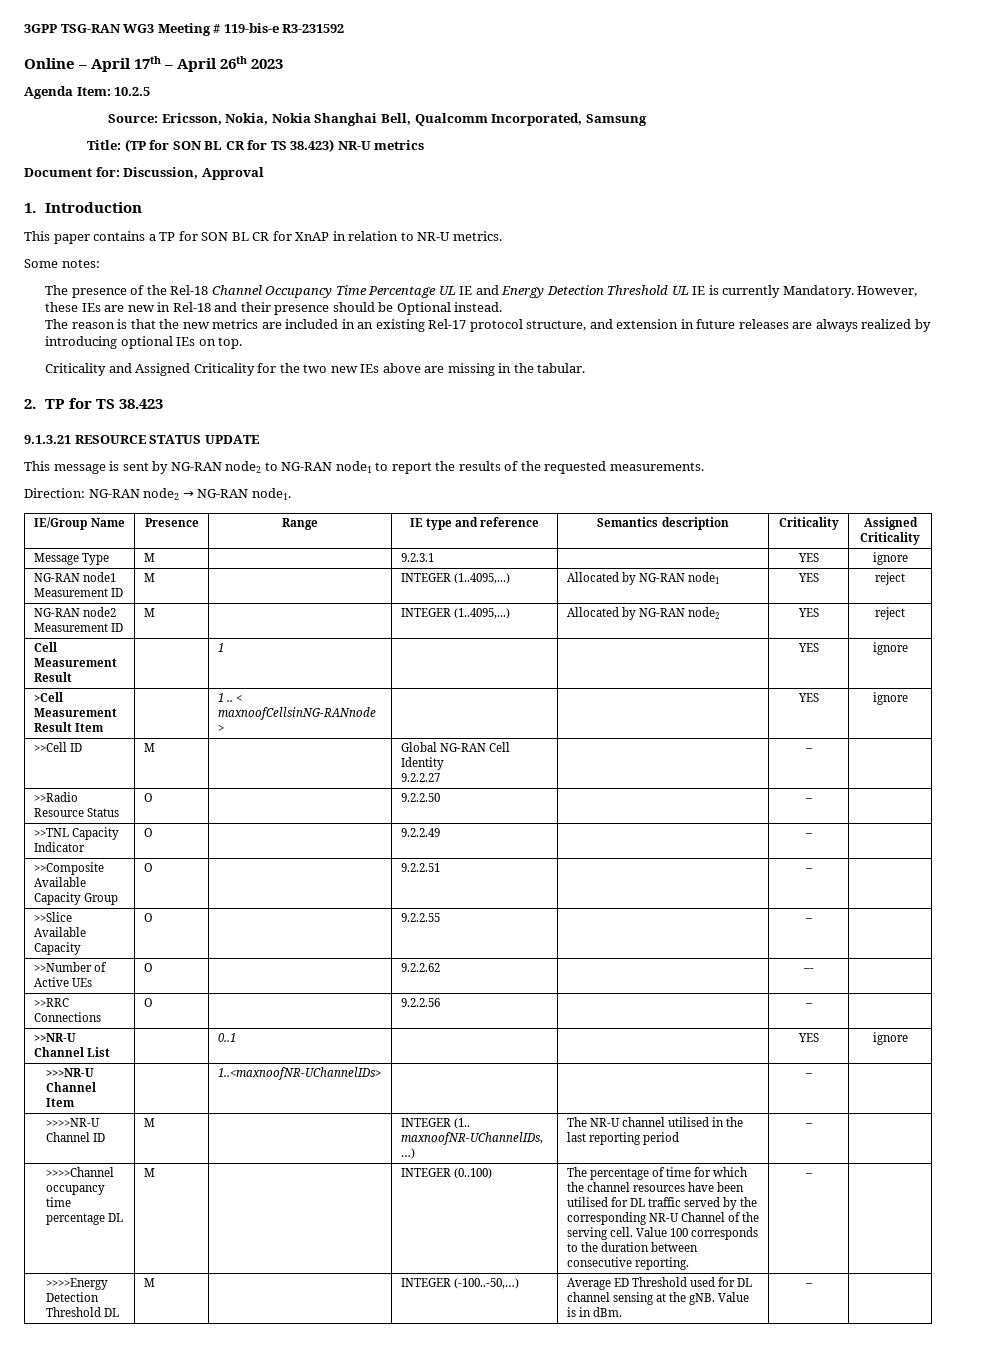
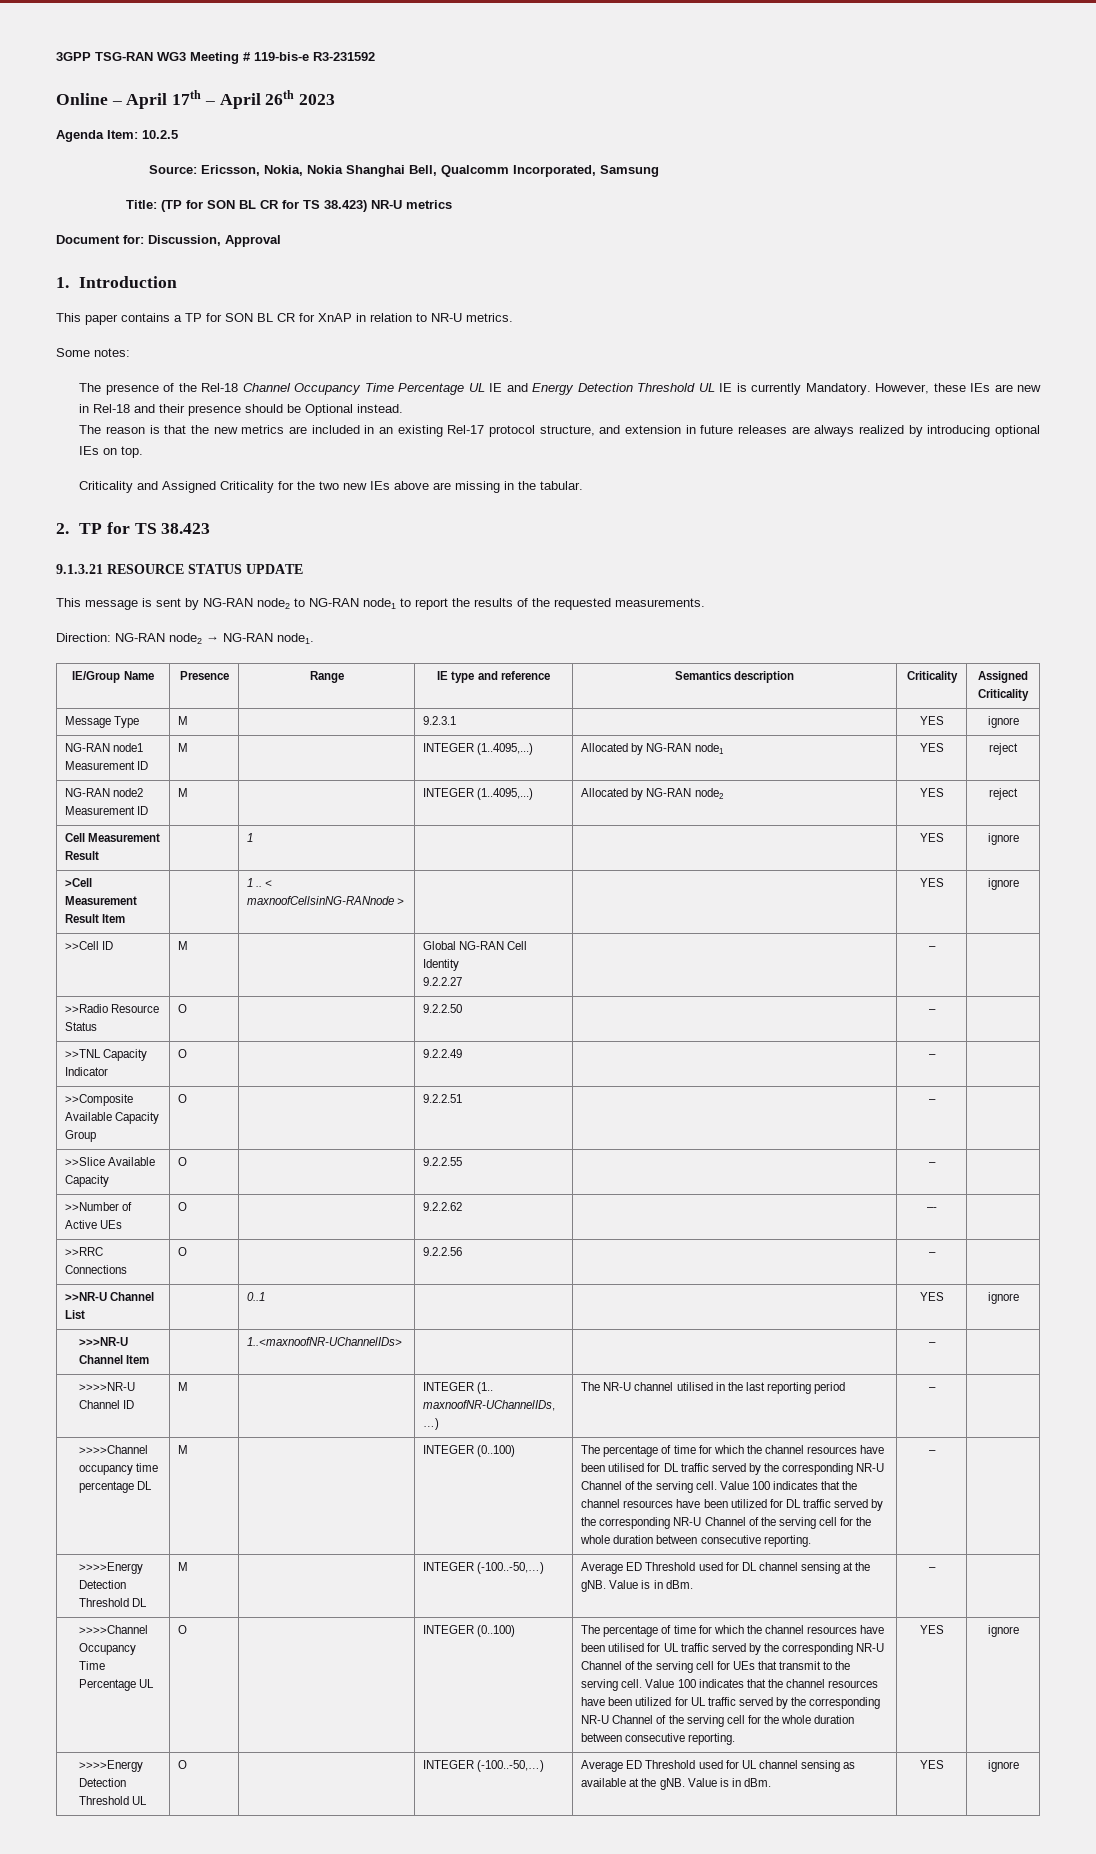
[690,1227,758,1240] [566,1242,598,1252] corresponds to the -> [772,1481,858,1490] [581,1499,884,1511] [581,1517,872,1529] [580,1535,611,1544] indicates that the channel resources have been utilized for DL traffic served by the corresponding NR-U Channel of the serving cell for the whole
(812, 1285) none -> [79,1625,149,1634] [79,1643,137,1655] [79,1661,106,1670] [79,1679,155,1691] [178,1625,188,1634] [423,1625,516,1637] [581,1625,885,1637] [581,1643,885,1655] [581,1661,851,1673] [581,1679,879,1691] [581,1697,881,1709] [581,1715,855,1727] [581,1733,736,1745] [919,1625,944,1634] [987,1625,1019,1637] [79,1760,144,1772] [79,1778,127,1787] [79,1796,148,1805] [178,1760,188,1769] [423,1760,545,1772] [581,1760,856,1772] [581,1778,771,1790] [919,1760,944,1769] [987,1760,1019,1772] // >>>>Channel Occupancy Time Percentage UL | O | | INTEGER (0..100) | The percentage of time for which the channel resources have been utilised for UL traffic served by the corresponding NR-U Channel of the serving cell for UEs that transmit to the serving cell. Value 100 indicates that the channel resources have been utilized for UL traffic served by the corresponding NR-U Channel of the serving cell for the whole duration between consecutive reporting. | YES | ignore // >>>>Energy Detection Threshold UL | O | | INTEGER (-100..-50,…) | Average ED Threshold used for UL channel sensing as available at the gNB. Value is in dBm. | YES | ignore

